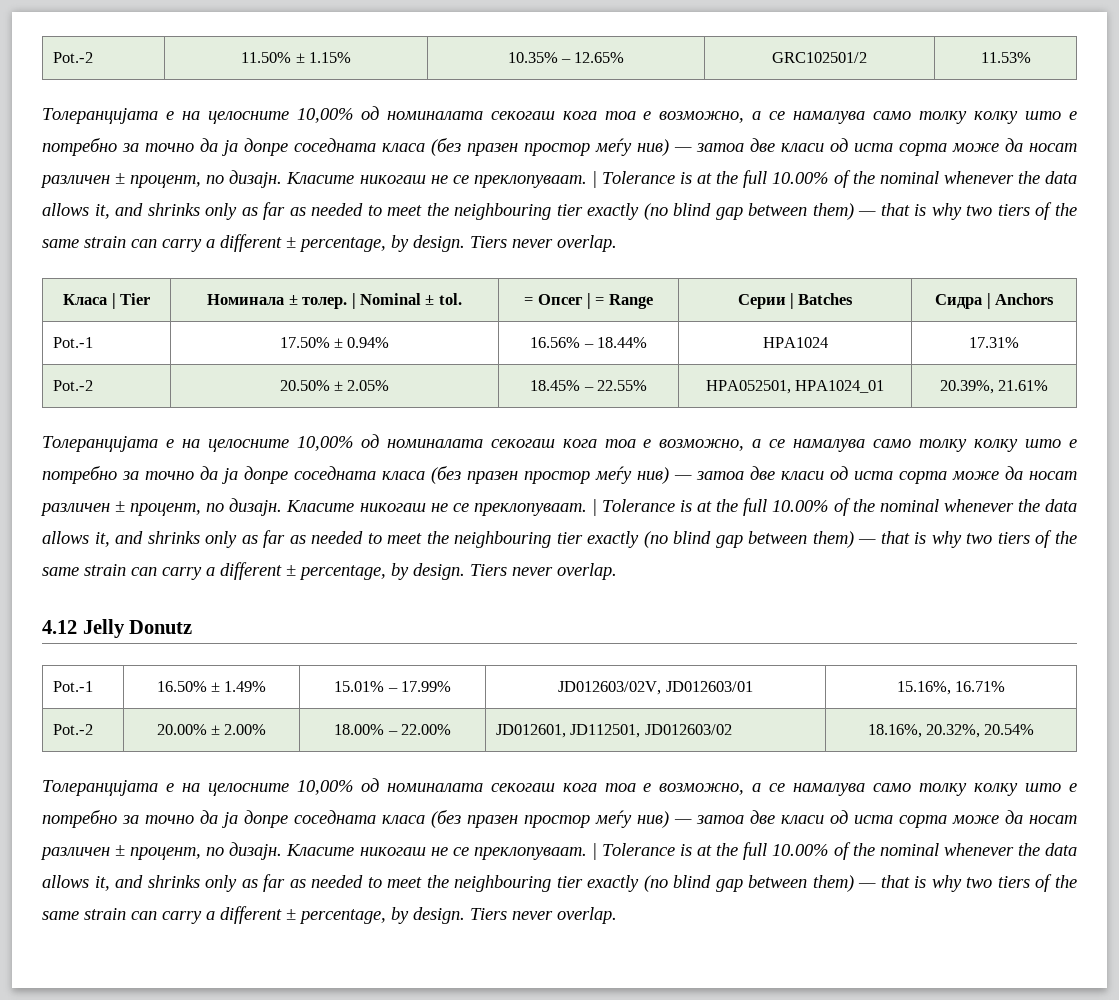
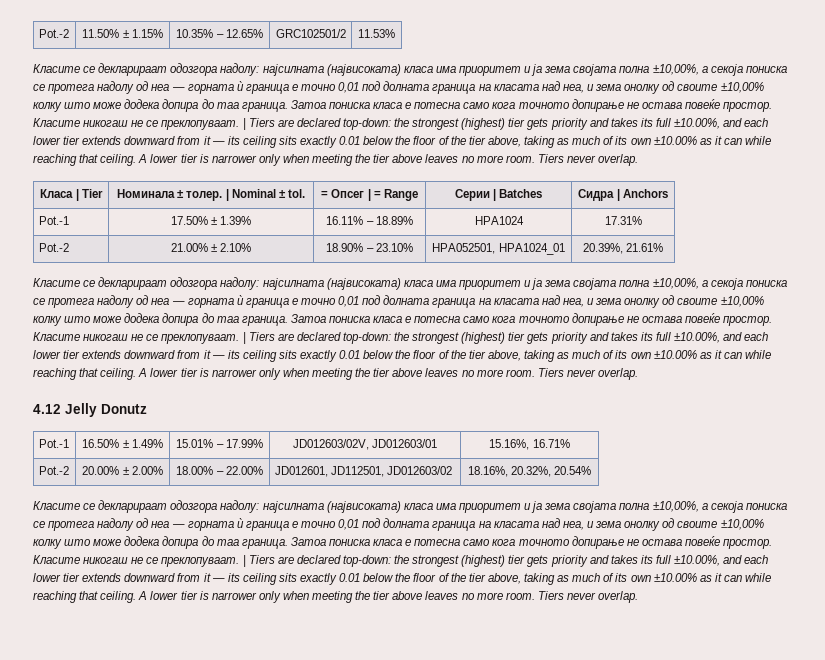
[42,106,1077,124] [42,138,1077,156] [40,170,1078,188] [42,202,1077,220] [42,234,465,252] Толеранцијата е на целосните 10,00% од номиналата секогаш кога тоа е возможно, а се намалува само толку колку што е потребно за точно да ја допре соседната класа (без празен простор меѓу нив) — затоа две класи од иста сорта може да носат различен ± процент, по дизајн. Класите никогаш не се преклопуваат. | Tolerance is at the full 10.00% of the nominal whenever the data allows it, and shrinks only as far as needed to meet the neighbouring tier exactly (no blind gap between them) — that is why two tiers of the same strain can carry a different ± percentage, by design. -> [33,63,787,76] [33,81,764,94] [33,99,773,112] [33,118,769,130] [33,136,772,148] [33,154,535,166] Класите се декларираат одозгора надолу: најсилната (највисоката) класа има приоритет и ја зема својата полна ±10,00%, а секоја пониска се протега надолу од неа — горната ѝ граница е точно 0,01 под долната граница на класата над неа, и зема онолку од своите ±10,00% колку што може додека допира до таа граница. Затоа пониска класа е потесна само кога точното допирање не остава повеќе простор. Класите никогаш не се преклопуваат. | Tiers are declared top-down: the strongest (highest) tier gets priority and takes its full ±10.00%, and each lower tier extends downward from it — its ceiling sits exactly 0.01 below the floor of the tier above, taking as much of its own ±10.00% as it can while reaching that ceiling. A lower tier is narrower only when meeting the tier above leaves no more room.
[347,337,390,348] [530,337,647,348] 0.94% | 16.56% – 18.44% -> [220,216,252,225] [326,216,413,225] 1.39% | 16.11% – 18.89%
[279,380,390,391] [530,380,647,391] [705,380,885,394] [939,380,1049,394] [42,434,1077,452] [42,466,1077,484] [40,498,1078,516] [42,530,1077,548] [42,562,465,580] 20.50% ± 2.05% | 18.45% – 22.55% | HPA052501, HPA1024_01 | 20.39%, 21.61% // Толеранцијата е на целосните 10,00% од номиналата секогаш кога тоа е возможно, а се намалува само толку колку што е потребно за точно да ја допре соседната класа (без празен простор меѓу нив) — затоа две класи од иста сорта може да носат различен ± процент, по дизајн. Класите никогаш не се преклопуваат. | Tolerance is at the full 10.00% of the nominal whenever the data allows it, and shrinks only as far as needed to meet the neighbouring tier exactly (no blind gap between them) — that is why two tiers of the same strain can carry a different ± percentage, by design. -> [170,243,252,252] [326,243,413,252] [432,243,565,255] [582,243,664,254] [33,277,787,290] [33,295,764,308] [33,313,773,326] [33,332,769,344] [33,350,772,362] [33,368,535,380] 21.00% ± 2.10% | 18.90% – 23.10% | HPA052501, HPA1024_01 | 20.39%, 21.61% // Класите се декларираат одозгора надолу: најсилната (највисоката) класа има приоритет и ја зема својата полна ±10,00%, а секоја пониска се протега надолу од неа — горната ѝ граница е точно 0,01 под долната граница на класата над неа, и зема онолку од своите ±10,00% колку што може додека допира до таа граница. Затоа пониска класа е потесна само кога точното допирање не остава повеќе простор. Класите никогаш не се преклопуваат. | Tiers are declared top-down: the strongest (highest) tier gets priority and takes its full ±10.00%, and each lower tier extends downward from it — its ceiling sits exactly 0.01 below the floor of the tier above, taking as much of its own ±10.00% as it can while reaching that ceiling. A lower tier is narrower only when meeting the tier above leaves no more room.
[42,778,1077,796] [42,810,1077,828] [40,842,1078,860] [42,874,1077,892] [42,906,465,924] Толеранцијата е на целосните 10,00% од номиналата секогаш кога тоа е возможно, а се намалува само толку колку што е потребно за точно да ја допре соседната класа (без празен простор меѓу нив) — затоа две класи од иста сорта може да носат различен ± процент, по дизајн. Класите никогаш не се преклопуваат. | Tolerance is at the full 10.00% of the nominal whenever the data allows it, and shrinks only as far as needed to meet the neighbouring tier exactly (no blind gap between them) — that is why two tiers of the same strain can carry a different ± percentage, by design. -> [33,500,787,513] [33,518,764,531] [33,536,773,549] [33,555,769,567] [33,573,772,585] [33,591,535,603] Класите се декларираат одозгора надолу: најсилната (највисоката) класа има приоритет и ја зема својата полна ±10,00%, а секоја пониска се протега надолу од неа — горната ѝ граница е точно 0,01 под долната граница на класата над неа, и зема онолку од своите ±10,00% колку што може додека допира до таа граница. Затоа пониска класа е потесна само кога точното допирање не остава повеќе простор. Класите никогаш не се преклопуваат. | Tiers are declared top-down: the strongest (highest) tier gets priority and takes its full ±10.00%, and each lower tier extends downward from it — its ceiling sits exactly 0.01 below the floor of the tier above, taking as much of its own ±10.00% as it can while reaching that ceiling. A lower tier is narrower only when meeting the tier above leaves no more room.

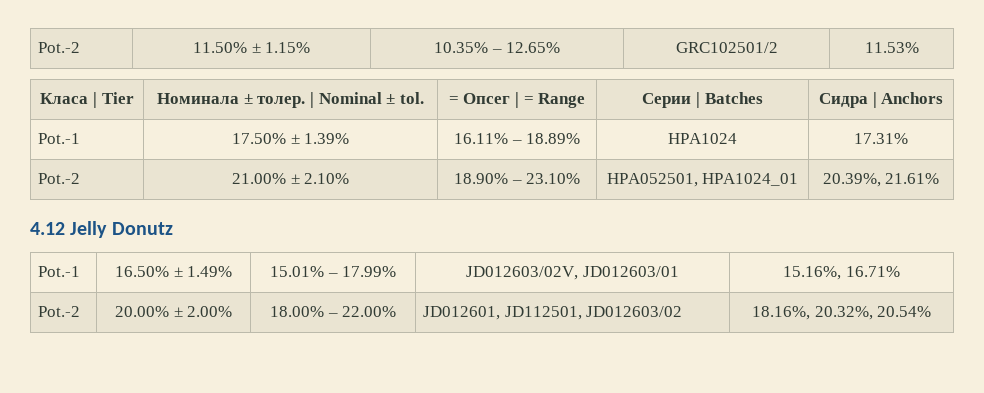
[33,63,787,76] [33,81,764,94] [33,99,773,112] [33,118,769,130] [33,136,772,148] [33,154,639,166] // Класите се декларираат одозгора надолу: најсилната (највисоката) класа има приоритет и ја зема својата полна ±10,00%, а секоја пониска се протега надолу од неа — горната ѝ граница е точно 0,01 под долната граница на класата над неа, и зема онолку од своите ±10,00% колку што може додека допира до таа граница. Затоа пониска класа е потесна само кога точното допирање не остава повеќе простор. Класите никогаш не се преклопуваат. | Tiers are declared top-down: the strongest (highest) tier gets priority and takes its full ±10.00%, and each lower tier extends downward from it — its ceiling sits exactly 0.01 below the floor of the tier above, taking as much of its own ±10.00% as it can while reaching that ceiling. A lower tier is narrower only when meeting the tier above leaves no more room. Tiers never overlap. -> (919, 47) none
[33,277,787,290] [33,295,764,308] [33,313,773,326] [33,332,769,344] [33,350,772,362] [33,368,639,380] // Класите се декларираат одозгора надолу: најсилната (највисоката) класа има приоритет и ја зема својата полна ±10,00%, а секоја пониска се протега надолу од неа — горната ѝ граница е точно 0,01 под долната граница на класата над неа, и зема онолку од своите ±10,00% колку што може додека допира до таа граница. Затоа пониска класа е потесна само кога точното допирање не остава повеќе простор. Класите никогаш не се преклопуваат. | Tiers are declared top-down: the strongest (highest) tier gets priority and takes its full ±10.00%, and each lower tier extends downward from it — its ceiling sits exactly 0.01 below the floor of the tier above, taking as much of its own ±10.00% as it can while reaching that ceiling. A lower tier is narrower only when meeting the tier above leaves no more room. Tiers never overlap. -> (940, 178) none
[33,500,787,513] [33,518,764,531] [33,536,773,549] [33,555,769,567] [33,573,772,585] [33,591,639,603] // Класите се декларираат одозгора надолу: најсилната (највисоката) класа има приоритет и ја зема својата полна ±10,00%, а секоја пониска се протега надолу од неа — горната ѝ граница е точно 0,01 под долната граница на класата над неа, и зема онолку од своите ±10,00% колку што може додека допира до таа граница. Затоа пониска класа е потесна само кога точното допирање не остава повеќе простор. Класите никогаш не се преклопуваат. | Tiers are declared top-down: the strongest (highest) tier gets priority and takes its full ±10.00%, and each lower tier extends downward from it — its ceiling sits exactly 0.01 below the floor of the tier above, taking as much of its own ±10.00% as it can while reaching that ceiling. A lower tier is narrower only when meeting the tier above leaves no more room. Tiers never overlap. -> (932, 311) none

